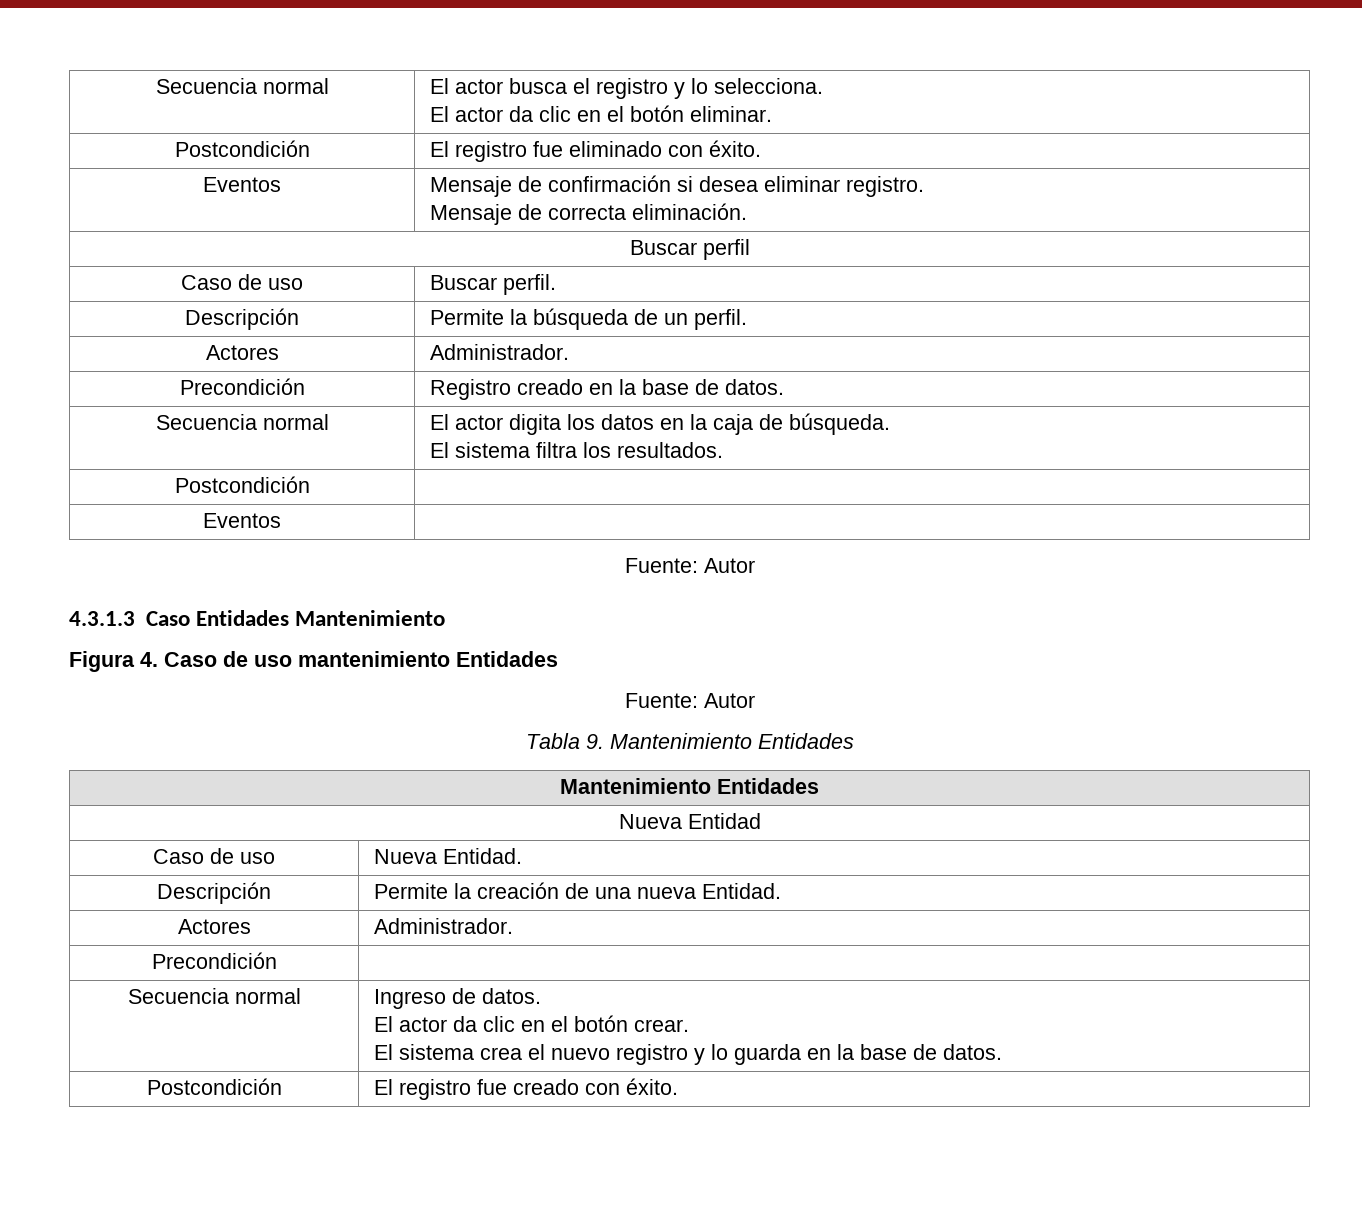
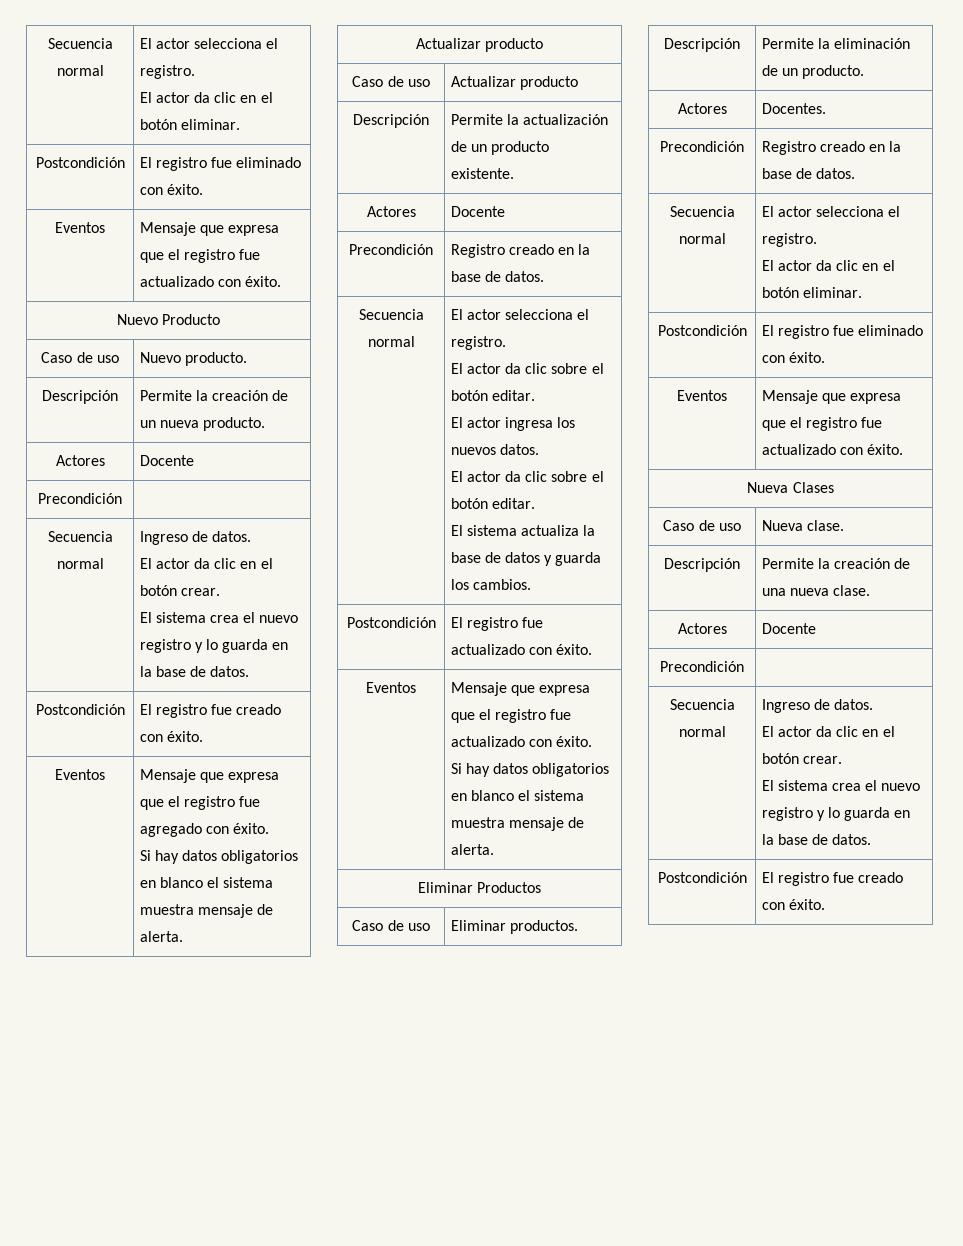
[155,78,329,94] [429,78,823,99] Secuencia normal | El actor busca el registro y lo selecciona. -> [47,38,113,49] [56,65,104,76] [139,38,279,49] [139,65,195,79] Secuencia normal | El actor selecciona el registro.
[517,175,924,197] [429,203,747,225] [629,239,750,260] [181,274,303,290] [429,274,556,295] [185,308,299,330] [429,308,747,330] [205,345,279,360] [429,344,569,360] [179,378,305,395] [429,379,784,400] [155,414,329,430] [429,413,890,435] [429,442,723,458] [174,476,310,493] [203,513,281,528] [624,558,755,573] [69,610,446,626] [69,651,558,672] [624,693,755,708] [525,733,854,749] [560,778,819,794] [618,813,761,829] [153,848,275,864] [373,848,522,864] [157,882,271,904] [373,882,781,899] [177,919,251,934] [373,918,513,934] de confirmación si desea eliminar registro. // Mensaje de correcta eliminación. // Buscar perfil // Caso de uso | Buscar perfil. // Descripción | Permite la búsqueda de un perfil. // Actores | Administrador. // Precondición | Registro creado en la base de datos. // Secuencia normal | El actor digita los datos en la caja de búsqueda. // El sistema filtra los resultados. // Postcondición | // Eventos | // Fuente: Autor // 4.3.1.3 Caso Entidades Mantenimiento // Figura 4. Caso de uso mantenimiento Entidades // Fuente: Autor // Tabla 9. Mantenimiento Entidades // Mantenimiento Entidades // Nueva Entidad // Caso de uso | Nueva Entidad. // Descripción | Permite la creación de una nueva Entidad. // Actores | Administrador. -> [199,225,280,236] [139,249,261,263] [139,276,282,287] [116,314,221,325] [41,352,119,363] [139,352,247,366] [42,390,118,404] [139,390,289,401] [139,417,266,431] [55,455,105,466] [139,455,194,466] que expresa que el registro fue actualizado con éxito. // Nuevo Producto // Caso de uso | Nuevo producto. // Descripción | Permite la creación de un nueva producto. // Actores | Docente
(678, 1086) none -> [55,769,105,780] [139,769,280,783] [139,796,261,810] [139,823,270,837] [139,850,299,864] [139,877,274,888] [139,904,274,918] [139,931,183,942] [415,38,544,52] [352,76,430,87] [450,76,578,90] [353,114,429,128] [450,114,609,125] [450,141,550,155] [450,168,514,179] [366,206,416,217] [450,206,505,217] [349,244,433,255] [450,244,591,258] [450,271,545,282] [358,309,424,320] [367,336,415,347] [450,309,590,320] [450,336,506,350] [450,363,604,374] [450,390,535,401] [450,417,576,431] [450,444,539,455] [450,471,604,482] [450,498,535,509] [450,525,596,536] [450,552,602,566] [450,579,531,590] [346,617,436,628] [450,617,544,631] [450,644,593,655] [366,682,416,693] [450,682,591,696] [450,709,572,723] [450,736,593,747] [450,763,610,777] [450,790,585,801] [450,817,585,831] [450,844,494,855] [417,882,542,893] [352,920,430,931] [450,920,578,934] [664,38,740,52] [761,38,911,49] [761,65,865,79] [677,103,727,114] [761,103,826,114] [660,141,744,152] [761,141,902,155] [761,168,856,179] [669,206,735,217] [678,233,726,244] [761,206,901,217] [761,233,817,247] [761,260,895,271] [761,287,862,298] [657,325,747,336] [761,325,924,339] [761,352,825,363] [677,390,727,401] [761,390,902,404] [761,417,883,431] [761,444,904,455] [747,482,834,493] [663,520,741,531] [761,520,844,531] [664,558,740,572] [761,558,911,569] [761,585,871,596] [677,623,727,634] [761,623,816,634] [660,661,744,672] [669,699,735,710] [678,726,726,737] [761,699,874,713] [761,726,895,737] [761,753,842,764] [761,780,921,791] [761,807,911,821] [761,834,872,845] [657,872,747,883] [761,872,904,886] [761,899,825,910] // Eventos | Mensaje que expresa que el registro fue agregado con éxito. // Si hay datos obligatorios en blanco el sistema muestra mensaje de alerta. // Actualizar producto // Caso de uso | Actualizar producto // Descripción | Permite la actualización de un producto existente. // Actores | Docente // Precondición | Registro creado en la base de datos. // Secuencia normal | El actor selecciona el registro. // El actor da clic sobre el botón editar. // El actor ingresa los nuevos datos. // El actor da clic sobre el botón editar. // El sistema actualiza la base de datos y guarda los cambios. // Postcondición | El registro fue actualizado con éxito. // Eventos | Mensaje que expresa que el registro fue actualizado con éxito. // Si hay datos obligatorios en blanco el sistema muestra mensaje de alerta. // Eliminar Productos // Caso de uso | Eliminar productos. // Descripción | Permite la eliminación de un producto. // Actores | Docentes. // Precondición | Registro creado en la base de datos. // Secuencia normal | El actor selecciona el registro. // El actor da clic en el botón eliminar. // Postcondición | El registro fue eliminado con éxito. // Eventos | Mensaje que expresa que el registro fue actualizado con éxito. // Nueva Clases // Caso de uso | Nueva clase. // Descripción | Permite la creación de una nueva clase. // Actores | Docente // Precondición | // Secuencia normal | Ingreso de datos. // El actor da clic en el botón crear. // El sistema crea el nuevo registro y lo guarda en la base de datos. // Postcondición | El registro fue creado con éxito.

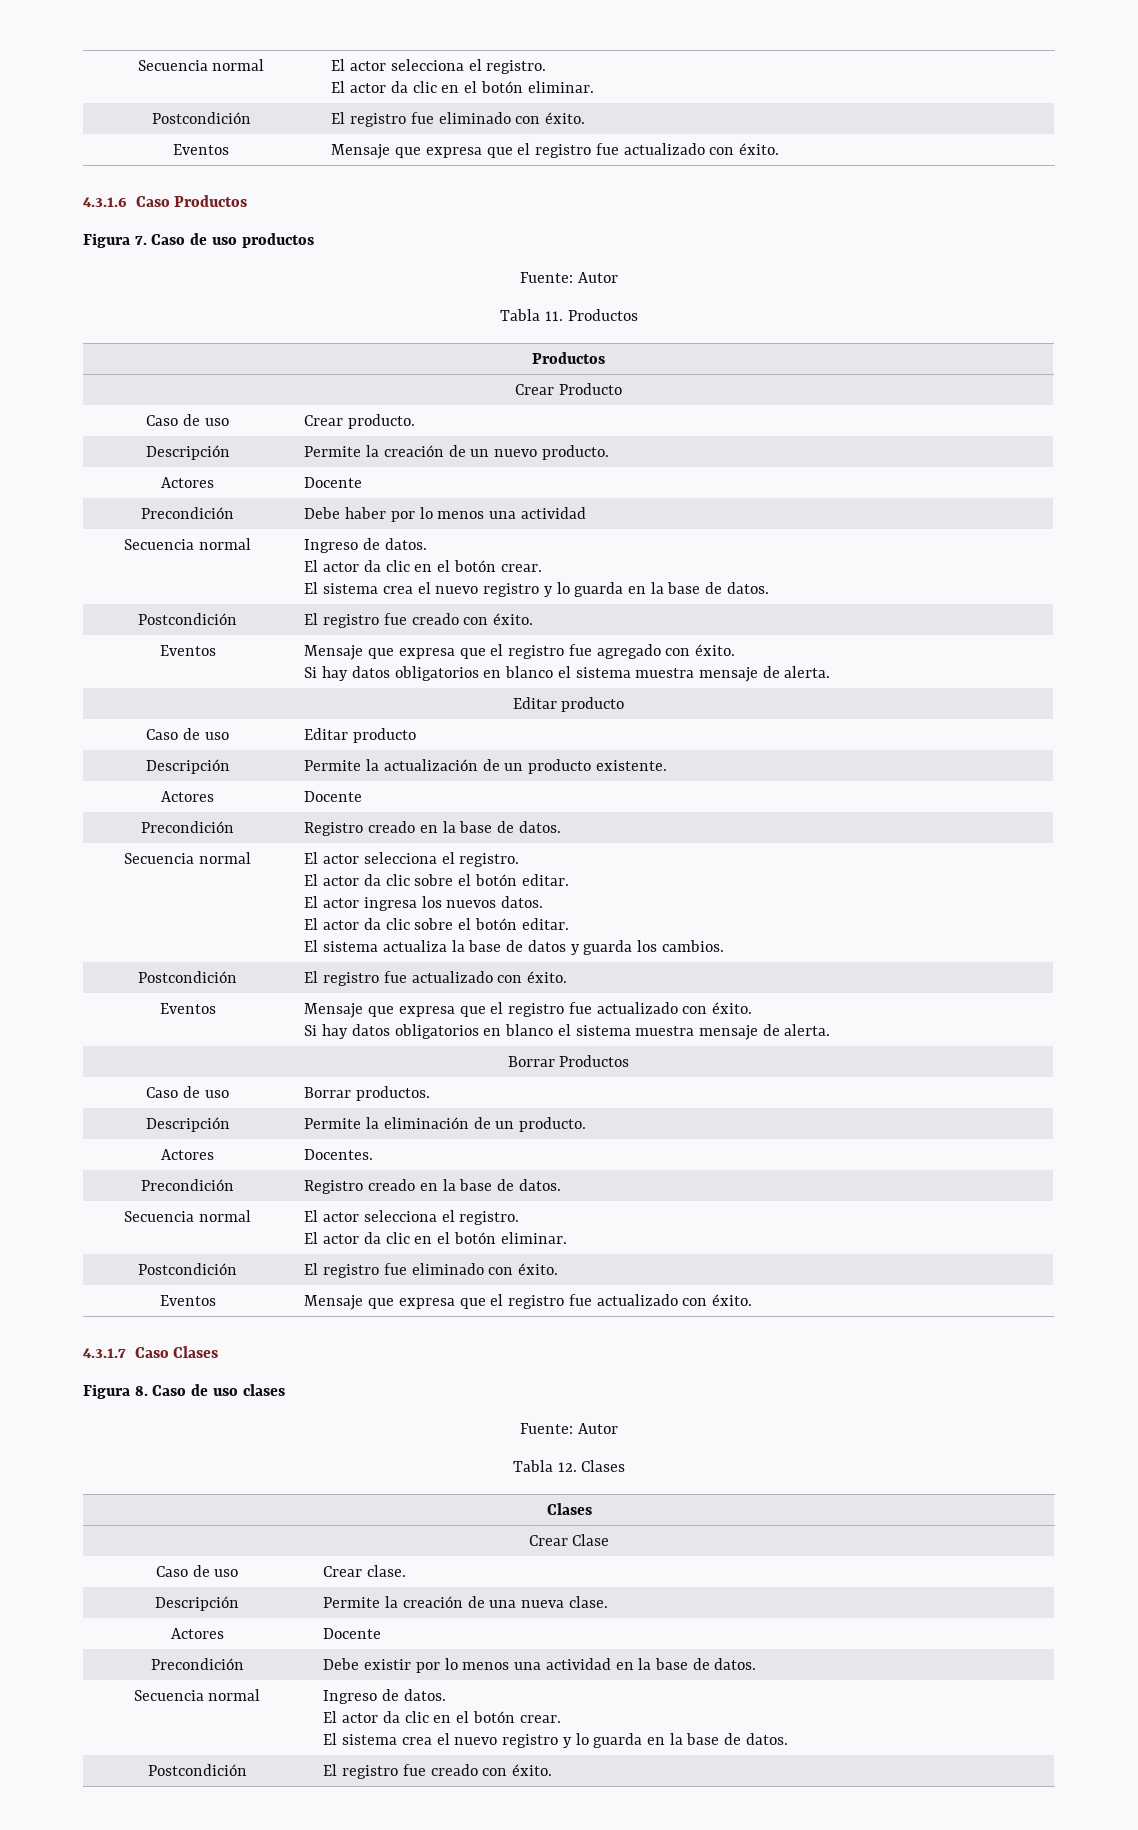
[116,314,158,325] // Nuevo -> [83,195,248,207] [83,233,314,248] [520,272,618,283] [500,309,638,321] [532,352,605,364] [515,384,555,395] // 4.3.1.6 Caso Productos // Figura 7. Caso de uso productos // Fuente: Autor // Tabla 11. Productos // Productos // Crear
[139,352,181,363] Nuevo -> [304,415,344,426] Crear
[159,420,199,428] nueva -> [494,449,538,457] nuevo
(122, 498) none -> [304,507,586,522] Debe haber por lo menos una actividad
[415,38,481,49] Actualizar -> [512,697,557,709] Editar
[450,76,516,87] Actualizar -> [304,728,349,740] Editar
[417,882,473,893] Eliminar -> [507,1056,555,1067] Borrar
[450,920,506,931] Eliminar -> [304,1087,352,1098] Borrar
[747,482,834,493] [663,520,741,531] [761,520,803,531] // Nueva Clases // Caso de uso | Nueva -> [83,1346,219,1358] [83,1384,285,1399] [520,1423,618,1434] [512,1460,626,1472] [546,1503,592,1515] [528,1534,610,1546] [155,1565,239,1577] [323,1566,363,1577] // 4.3.1.7 Caso Clases // Figura 8. Caso de uso clases // Fuente: Autor // Tabla 12. Clases // Clases // Crear Clase // Caso de uso | Crear
(744, 666) none -> [323,1658,757,1673] Debe existir por lo menos una actividad en la base de datos.

